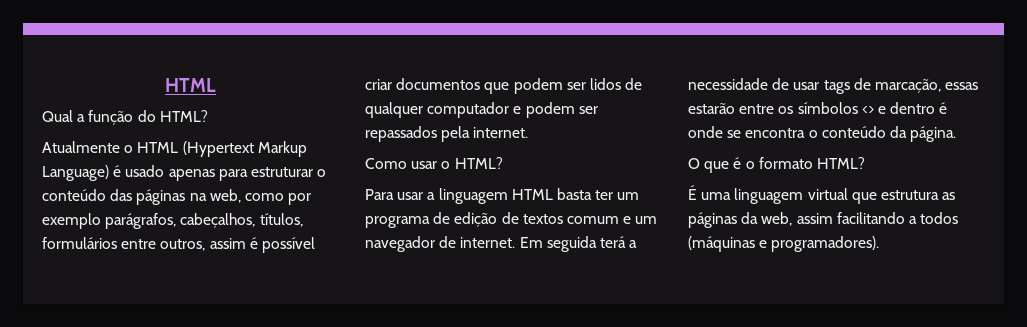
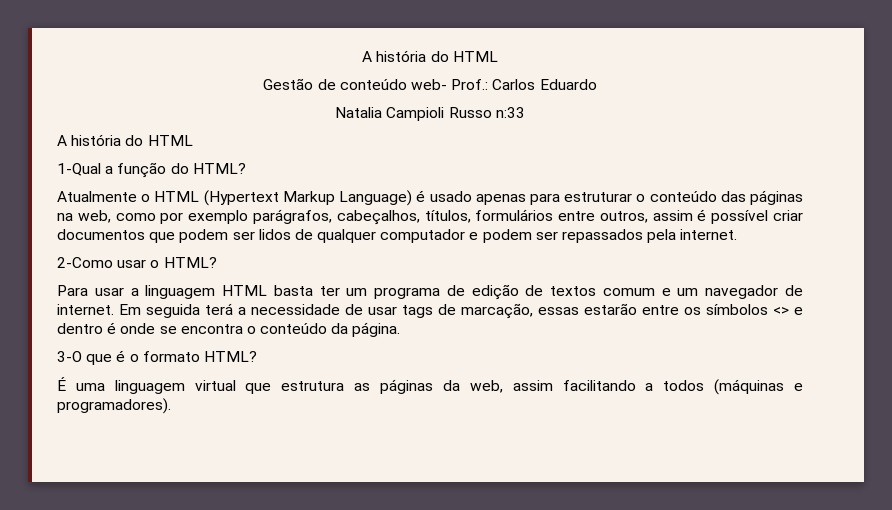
[165,78,216,92] [42,110,73,122] HTML // Qual -> [362,50,498,62] [263,78,597,90] [335,107,525,121] [57,134,193,146] [57,163,101,176] A história do HTML // Gestão de conteúdo web- Prof.: Carlos Eduardo // Natalia Campioli Russo n:33 // A história do HTML // 1-Qual
[365,158,407,169] Como -> [57,257,113,268] 2-Como
[688,158,700,169] O -> [57,351,82,362] 3-O

